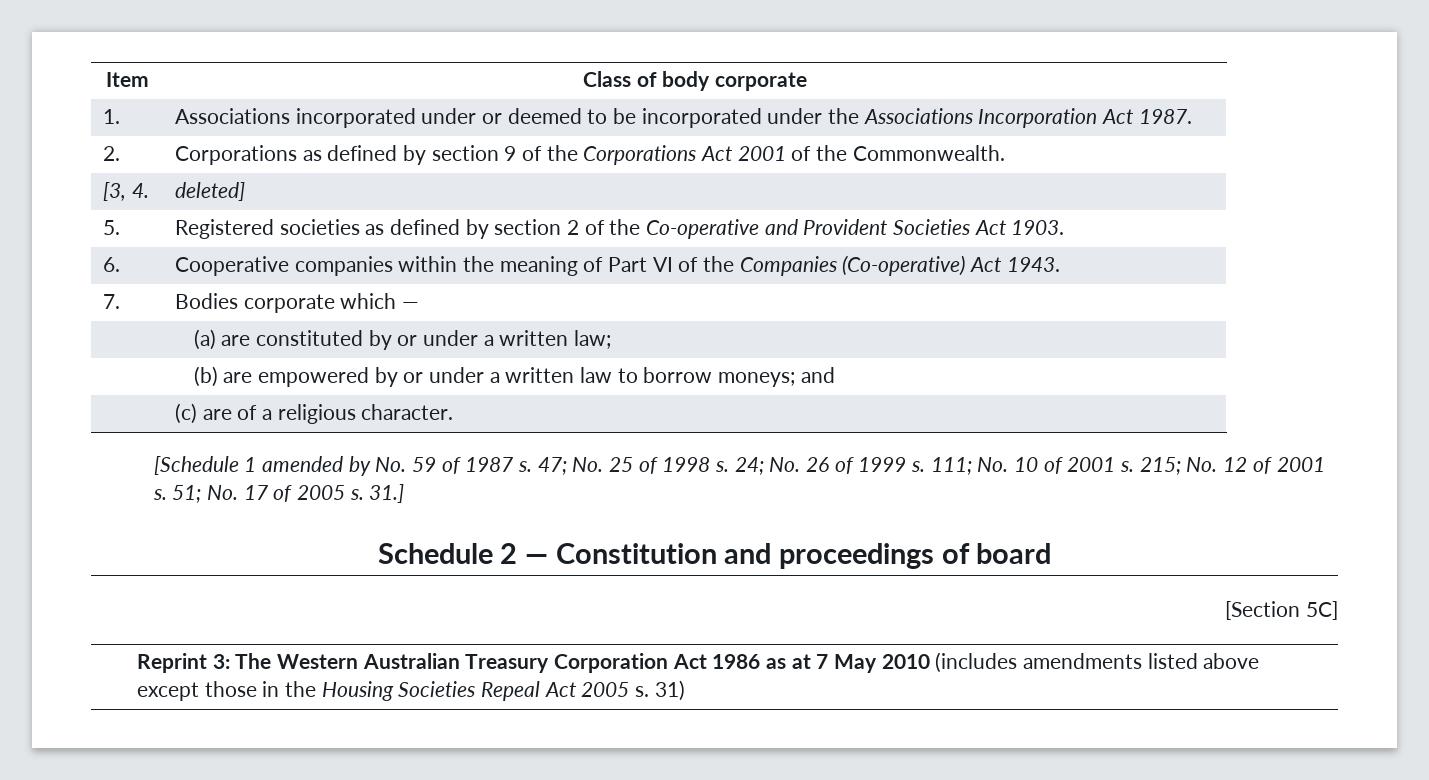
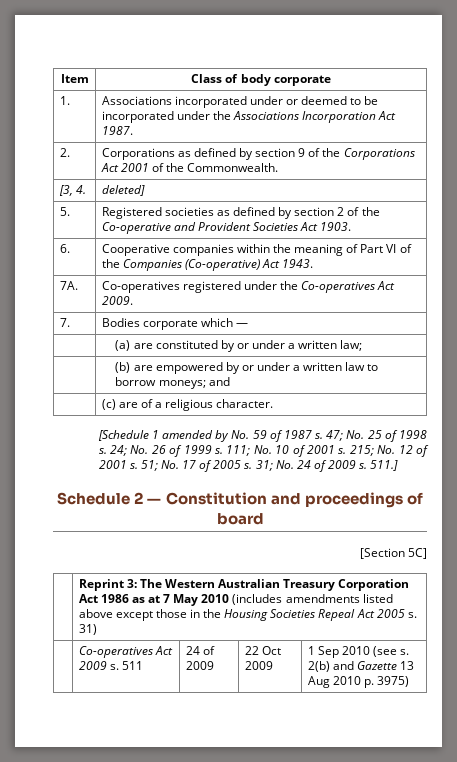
(1060, 264) none -> [59,281,78,290] [101,281,396,293] [101,296,133,305] // 7A. | Co-operatives registered under the Co-operatives Act 2009.
[369,484,405,503] 31.] -> [255,460,399,472] 31; No. 24 of 2009 s. 511.]
(685, 690) none -> [78,646,173,658] [78,661,143,670] [185,646,215,655] [185,661,214,670] [244,646,281,655] [244,661,273,670] [307,646,410,658] [307,661,415,672] [307,676,410,688] // | Co-operatives Act 2009 s. 511 | 24 of 2009 | 22 Oct 2009 | 1 Sep 2010 (see s. 2(b) and Gazette 13 Aug 2010 p. 3975)

